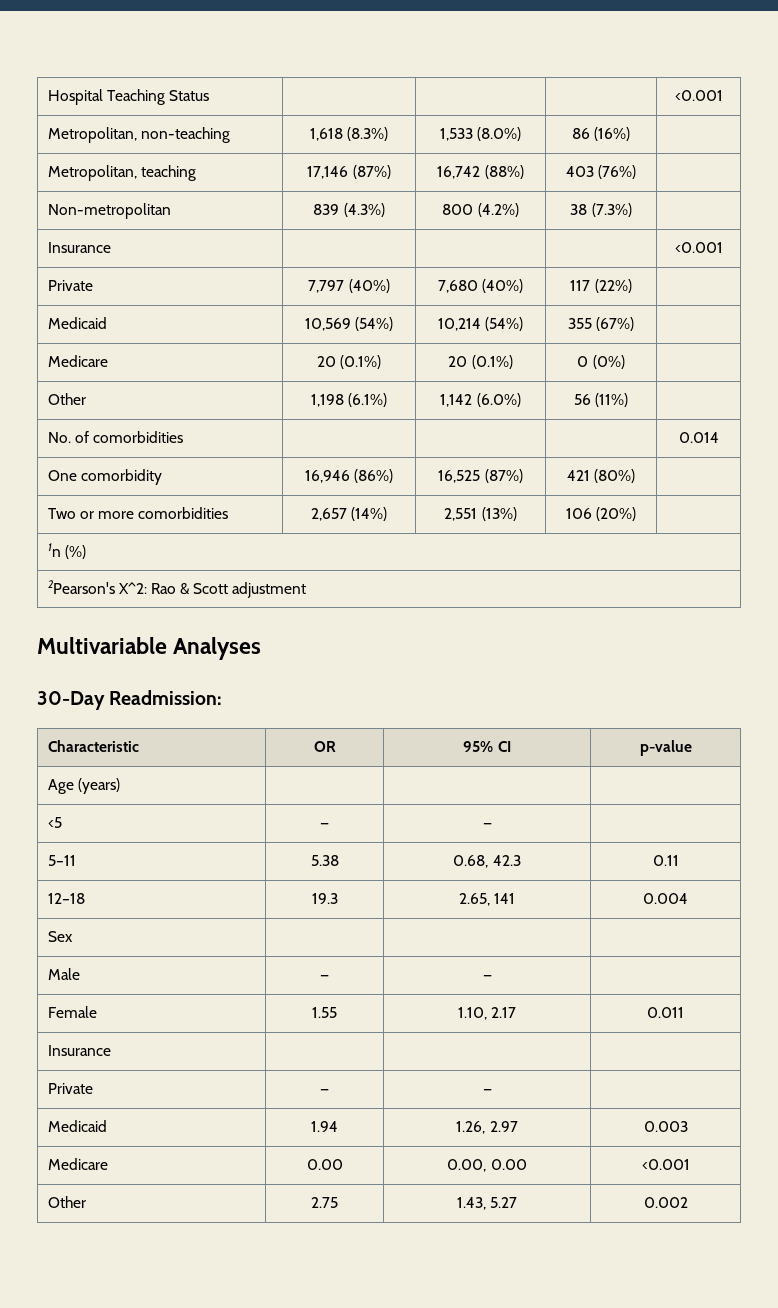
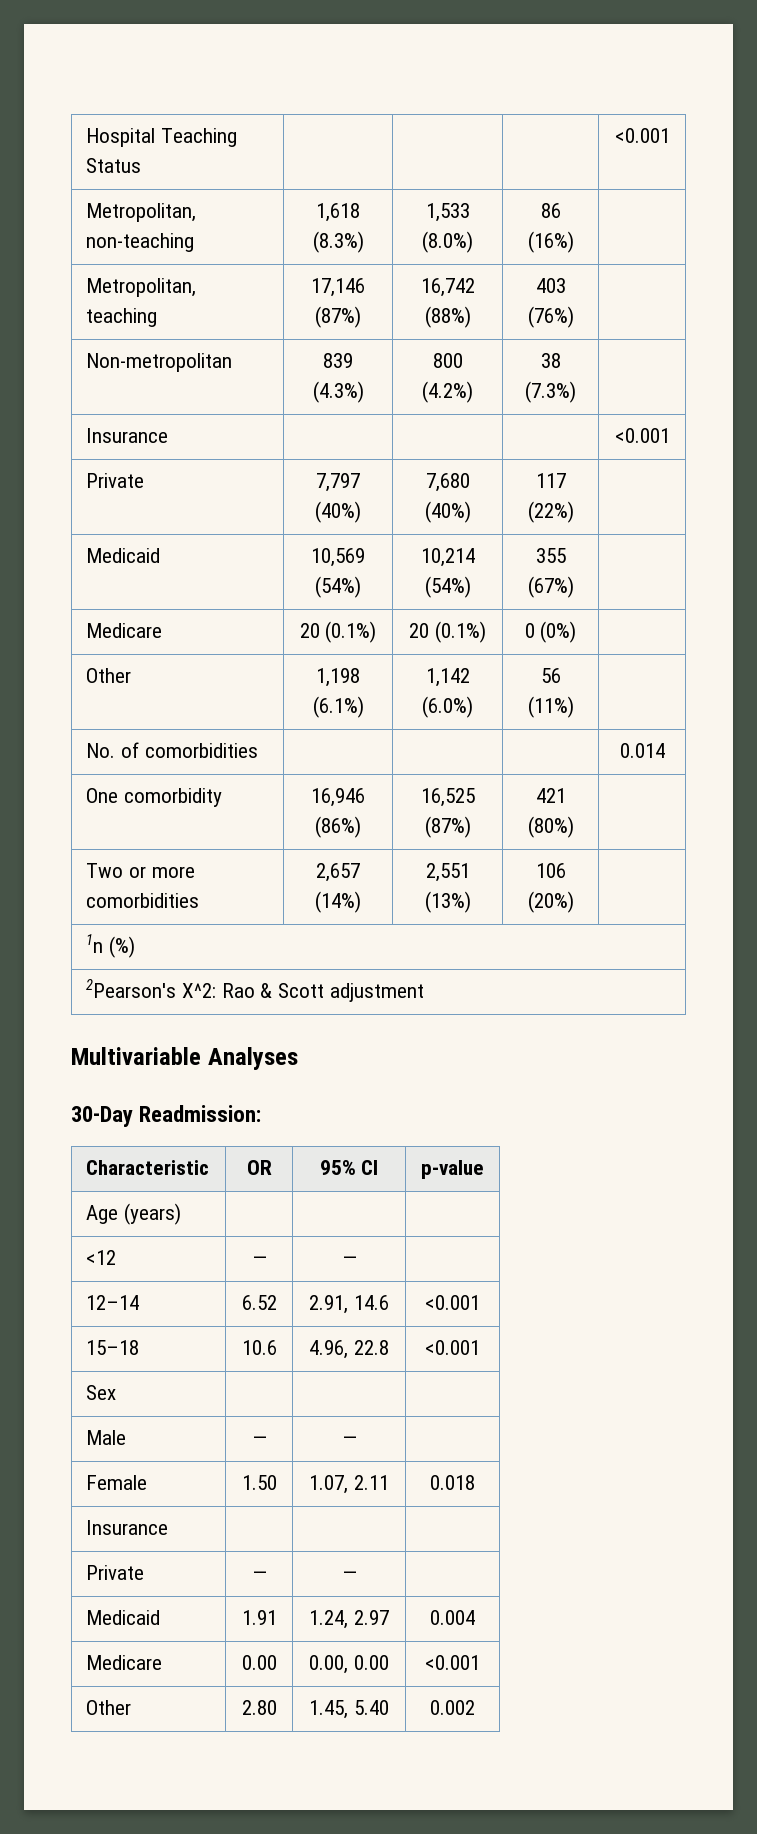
[47,817,62,828] [320,823,329,828] [482,823,492,828] [47,855,76,866] [310,855,339,866] [453,855,521,868] [652,855,679,866] [47,893,85,904] [311,893,338,904] [458,893,516,906] [642,893,688,904] <5 | — | — | // 5–11 | 5.38 | 0.68, 42.3 | 0.11 // 12–18 | 19.3 | 2.65, 141 | 0.004 -> [86,1250,117,1265] [251,1256,267,1265] [341,1256,357,1265] [86,1295,140,1310] [241,1295,277,1310] [309,1295,389,1314] [425,1295,480,1310] [86,1340,140,1355] [241,1340,277,1355] [309,1340,389,1359] [425,1340,480,1355] <12 | — | — | // 12–14 | 6.52 | 2.91, 14.6 | <0.001 // 15–18 | 10.6 | 4.96, 22.8 | <0.001
[312,1007,337,1018] [457,1007,517,1020] [646,1007,684,1018] 1.55 | 1.10, 2.17 | 0.011 -> [241,1475,277,1490] [309,1475,389,1494] [430,1475,475,1490] 1.50 | 1.07, 2.11 | 0.018
[311,1121,338,1132] [456,1121,486,1134] 1.94 | 1.26, -> [241,1610,277,1625] [309,1610,349,1629] 1.91 | 1.24,
[643,1121,688,1132] 0.003 -> [430,1610,475,1625] 0.004
[311,1197,338,1208] [456,1197,518,1210] 2.75 | 1.43, 5.27 -> [241,1700,277,1715] [309,1700,389,1719] 2.80 | 1.45, 5.40

